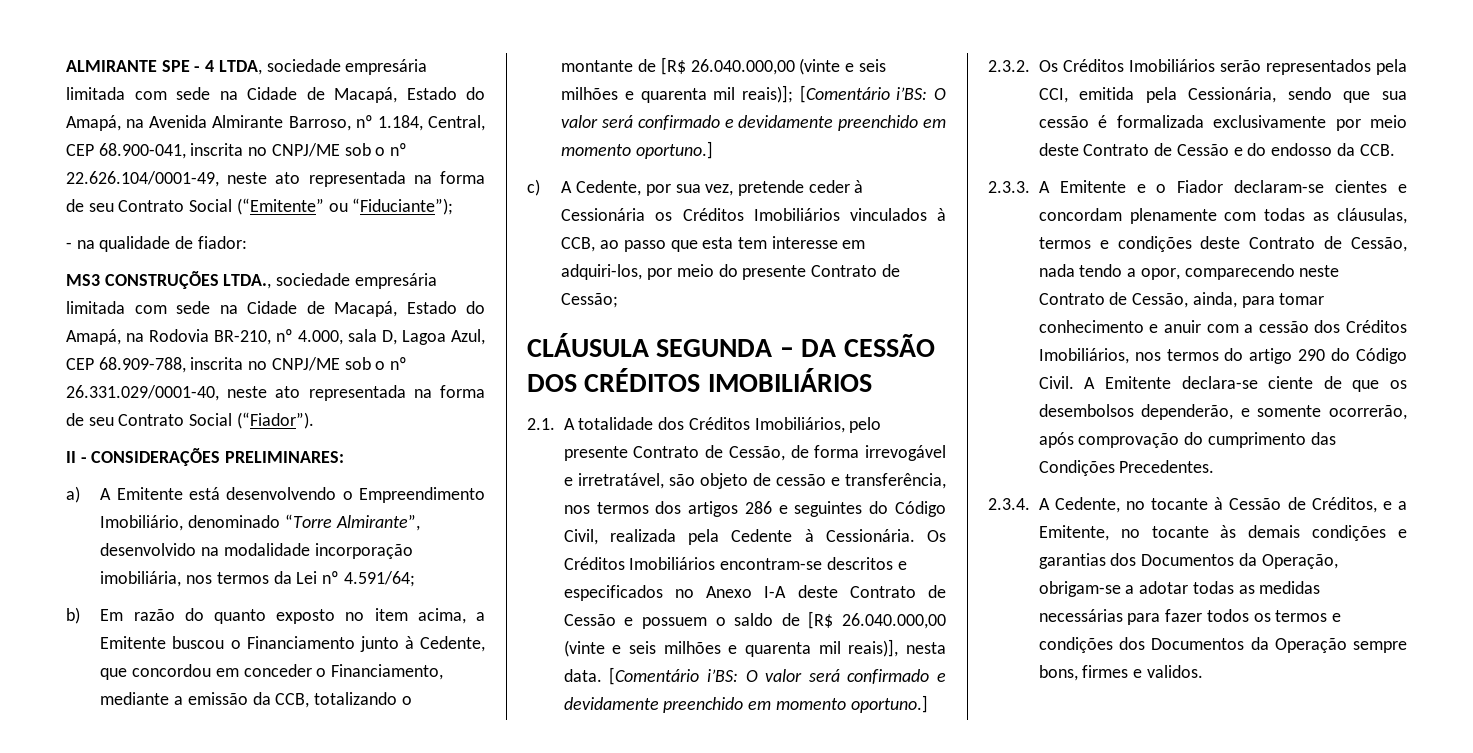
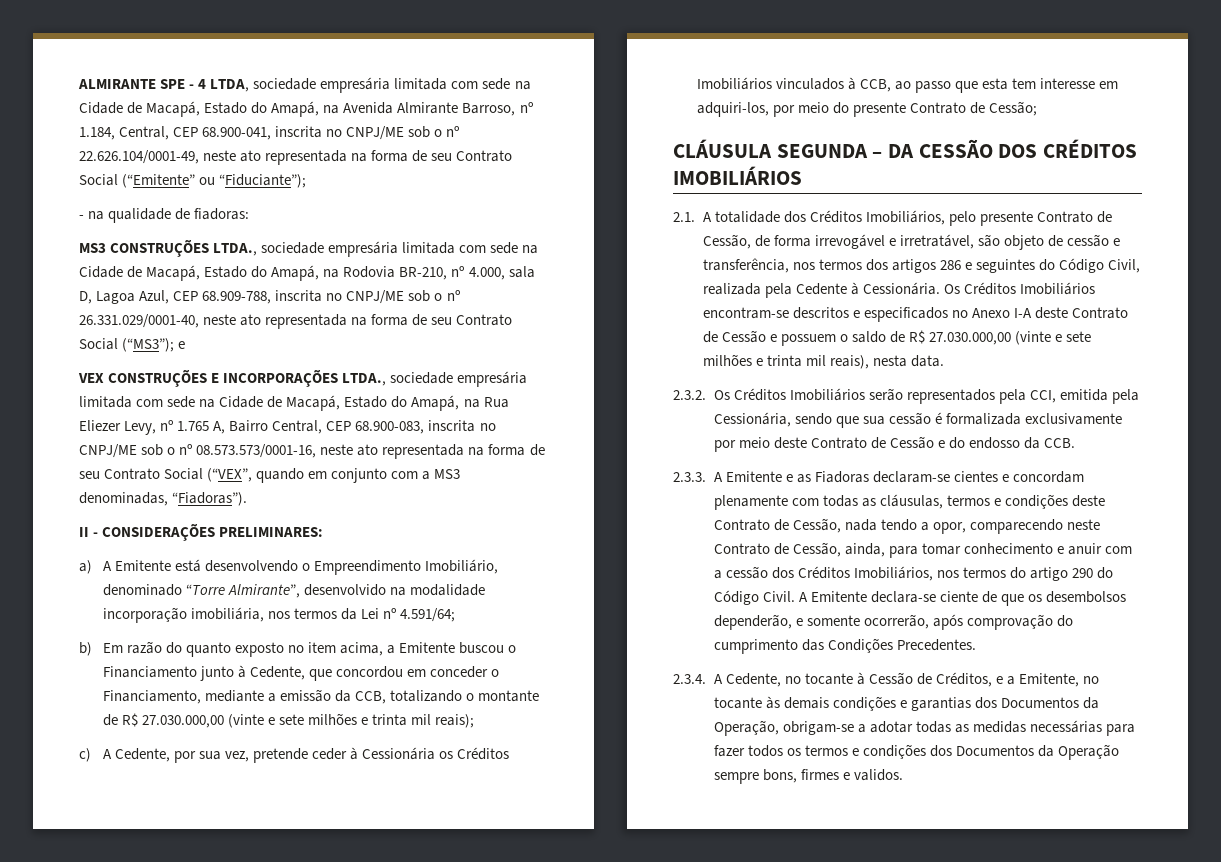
[197,236,247,249] fiador: -> [194,208,250,220] fiadoras:
[236,412,314,429] (“Fiador”). -> [122,338,186,352] [78,369,528,387] [79,395,509,411] [79,420,496,435] [79,444,545,459] [79,468,461,483] [79,492,248,506] (“MS3”); e // VEX CONSTRUÇÕES E INCORPORAÇÕES LTDA., sociedade empresária limitada com sede na Cidade de Macapá, Estado do Amapá, na Rua Eliezer Levy, nº 1.765 A, Bairro Central, CEP 68.900-083, inscrita no CNPJ/ME sob o nº 08.573.573/0001-16, neste ato representada na forma de seu Contrato Social (“VEX”, quando em conjunto com a MS3 denominadas, “Fiadoras”).
[660,57,886,75] [561,85,946,103] [561,115,946,131] [561,141,714,159] [R$ 26.040.000,00 (vinte e seis milhões e quarenta mil reais)]; [Comentário i’BS: O valor será confirmado e devidamente preenchido em momento oportuno.] -> [121,713,475,728] R$ 27.030.000,00 (vinte e sete milhões e trinta mil reais);
[808,611,946,629] [563,639,899,657] [R$ 26.040.000,00 (vinte e seis milhões e quarenta mil reais)], -> [908,330,1092,345] [702,354,869,369] R$ 27.030.000,00 (vinte e sete milhões e trinta mil reais),
[609,667,946,685] [563,695,928,713] [Comentário i’BS: O valor será confirmado e devidamente preenchido em momento oportuno.] -> (944, 361) none
[1156,180,1224,193] o Fiador -> [796,471,869,483] as Fiadoras

